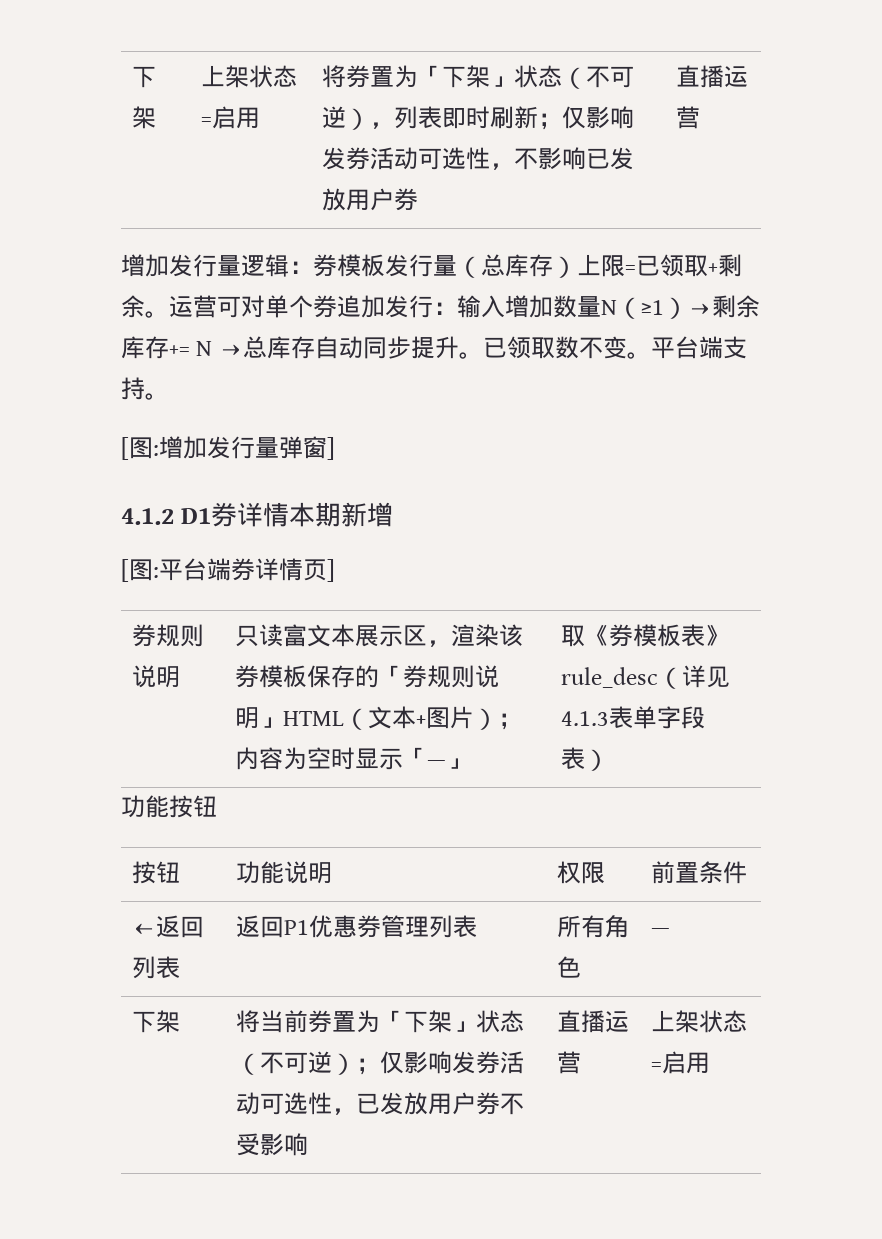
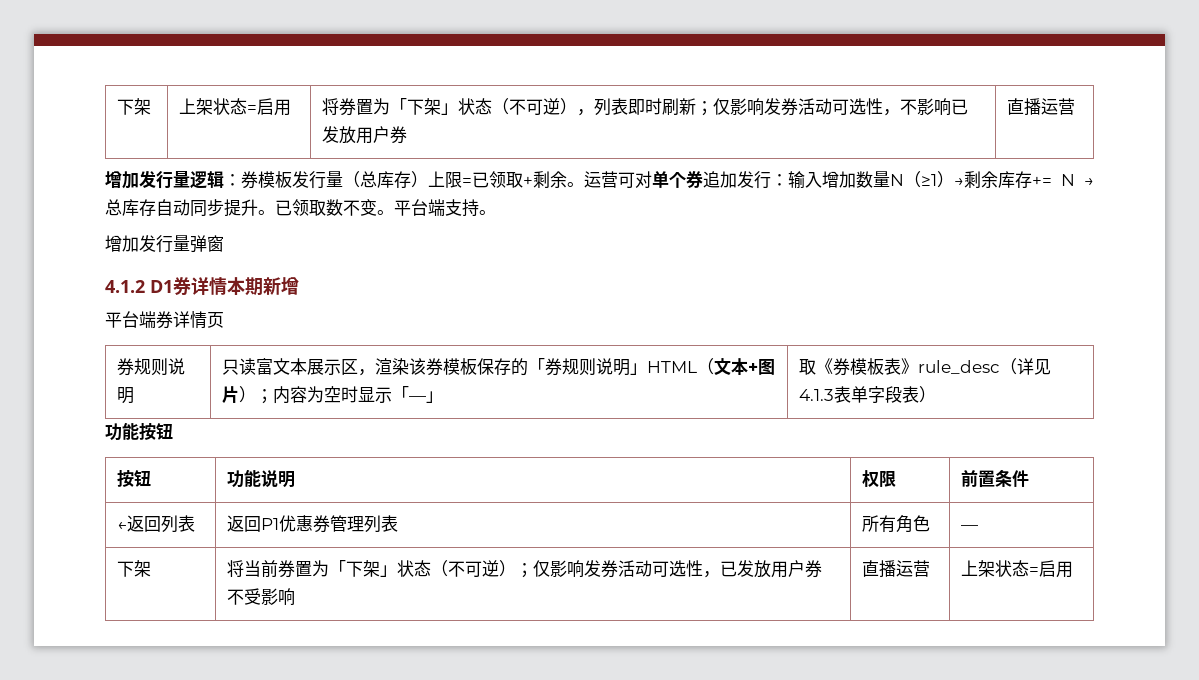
[121,437,159,460] [图: -> (496, 212) none
[327,437,335,460] ] -> (224, 243) none
[121,559,159,582] [图: -> (299, 286) none
[327,559,335,582] ] -> (224, 320) none

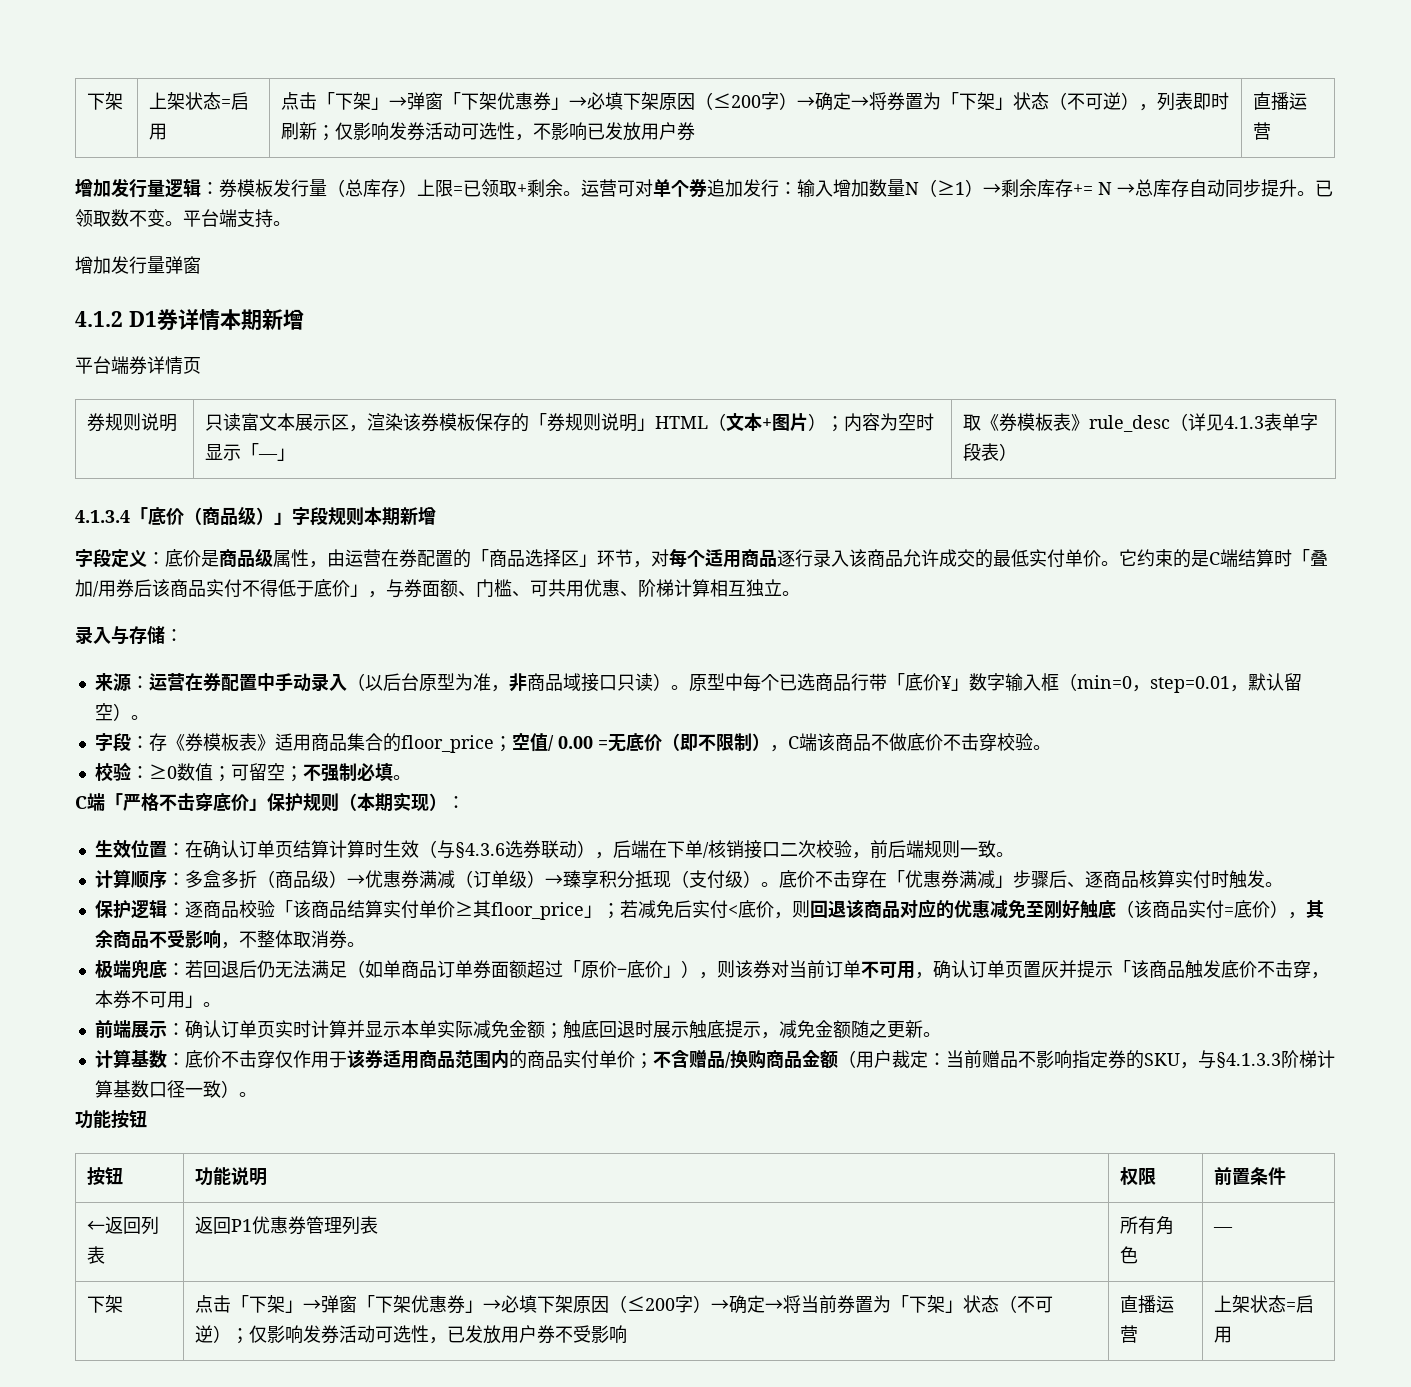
(292, 107) none -> [280,92,869,111] 点击「下架」→弹窗「下架优惠券」→必填下架原因（≤200字）→确定→
(937, 394) none -> [75,506,436,526] [75,548,1328,568] [75,579,800,598] [75,626,183,645] [94,672,1302,693] [94,703,149,721] [94,733,1051,753] [94,762,411,782] [75,792,465,812] [94,839,1014,859] [94,869,1283,889] [94,899,1324,920] [94,929,365,949] [94,960,1329,979] [94,990,221,1009] [94,1020,941,1039] [94,1049,1335,1069] [94,1080,257,1098] // 4.1.3.4「底价（商品级）」字段规则本期新增 // 字段定义：底价是商品级属性，由运营在券配置的「商品选择区」环节，对每个适用商品逐行录入该商品允许成交的最低实付单价。它约束的是C端结算时「叠加/用券后该商品实付不得低于底价」，与券面额、门槛、可共用优惠、阶梯计算相互独立。 // 录入与存储： // 来源：运营在券配置中手动录入（以后台原型为准，非商品域接口只读）。原型中每个已选商品行带「底价¥」数字输入框（min=0，step=0.01，默认留空）。 // 字段：存《券模板表》适用商品集合的floor_price；空值/ 0.00 =无底价（即不限制），C端该商品不做底价不击穿校验。 // 校验：≥0数值；可留空；不强制必填。 // C端「严格不击穿底价」保护规则（本期实现）： // 生效位置：在确认订单页结算计算时生效（与§4.3.6选券联动），后端在下单/核销接口二次校验，前后端规则一致。 // 计算顺序：多盒多折（商品级）→优惠券满减（订单级）→臻享积分抵现（支付级）。底价不击穿在「优惠券满减」步骤后、逐商品核算实付时触发。 // 保护逻辑：逐商品校验「该商品结算实付单价≥其floor_price」；若减免后实付<底价，则回退该商品对应的优惠减免至刚好触底（该商品实付=底价），其余商品不受影响，不整体取消券。 // 极端兜底：若回退后仍无法满足（如单商品订单券面额超过「原价−底价」），则该券对当前订单不可用，确认订单页置灰并提示「该商品触发底价不击穿，本券不可用」。 // 前端展示：确认订单页实时计算并显示本单实际减免金额；触底回退时展示触底提示，减免金额随之更新。 // 计算基数：底价不击穿仅作用于该券适用商品范围内的商品实付单价；不含赠品/换购商品金额（用户裁定：当前赠品不影响指定券的SKU，与§4.1.3.3阶梯计算基数口径一致）。
(152, 568) none -> [194,1295,783,1314] 点击「下架」→弹窗「下架优惠券」→必填下架原因（≤200字）→确定→

